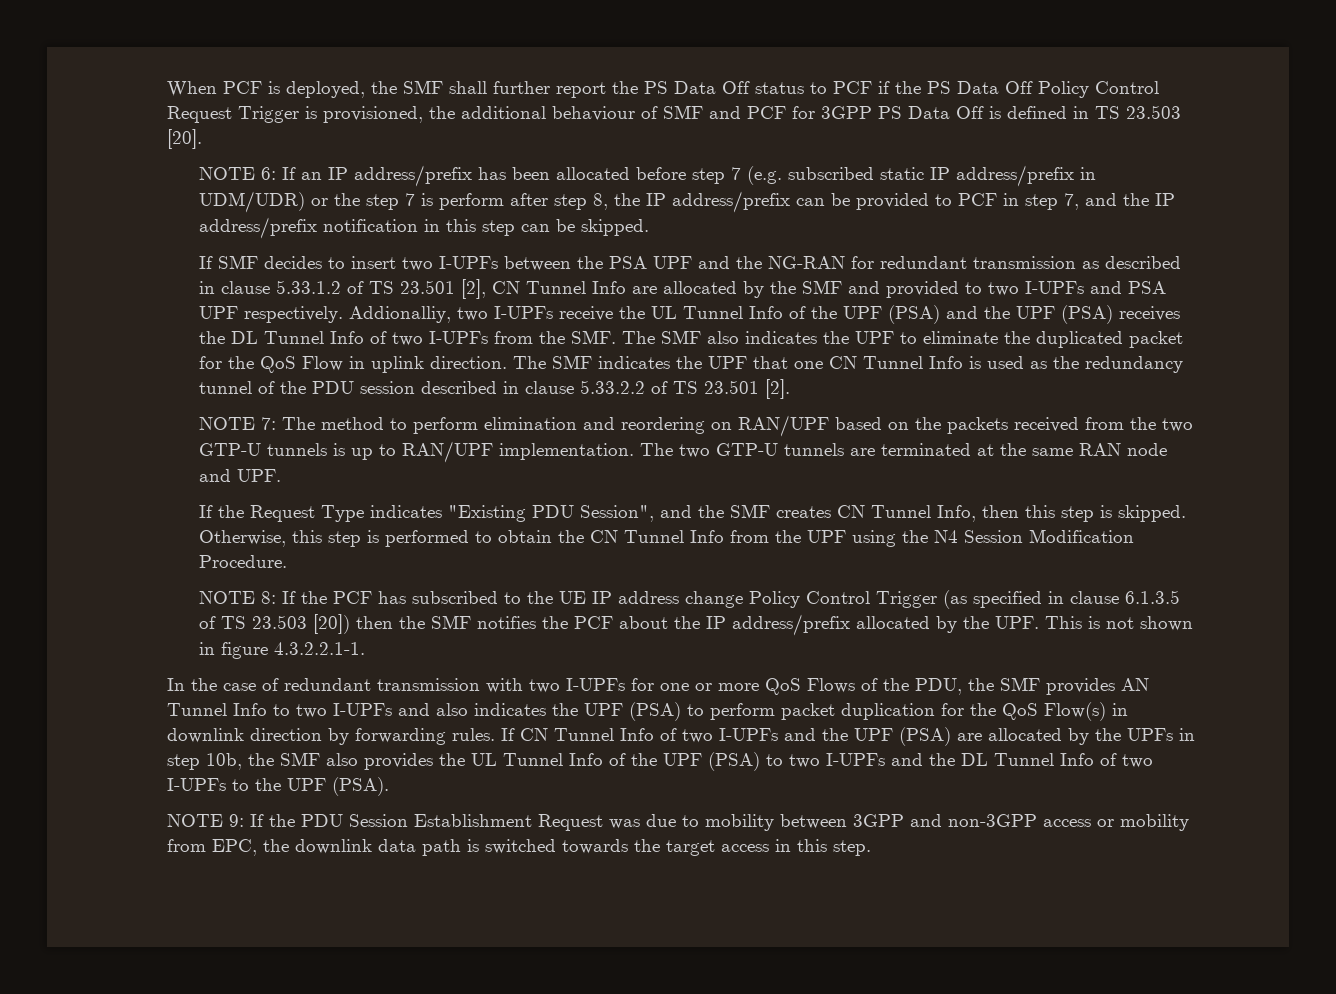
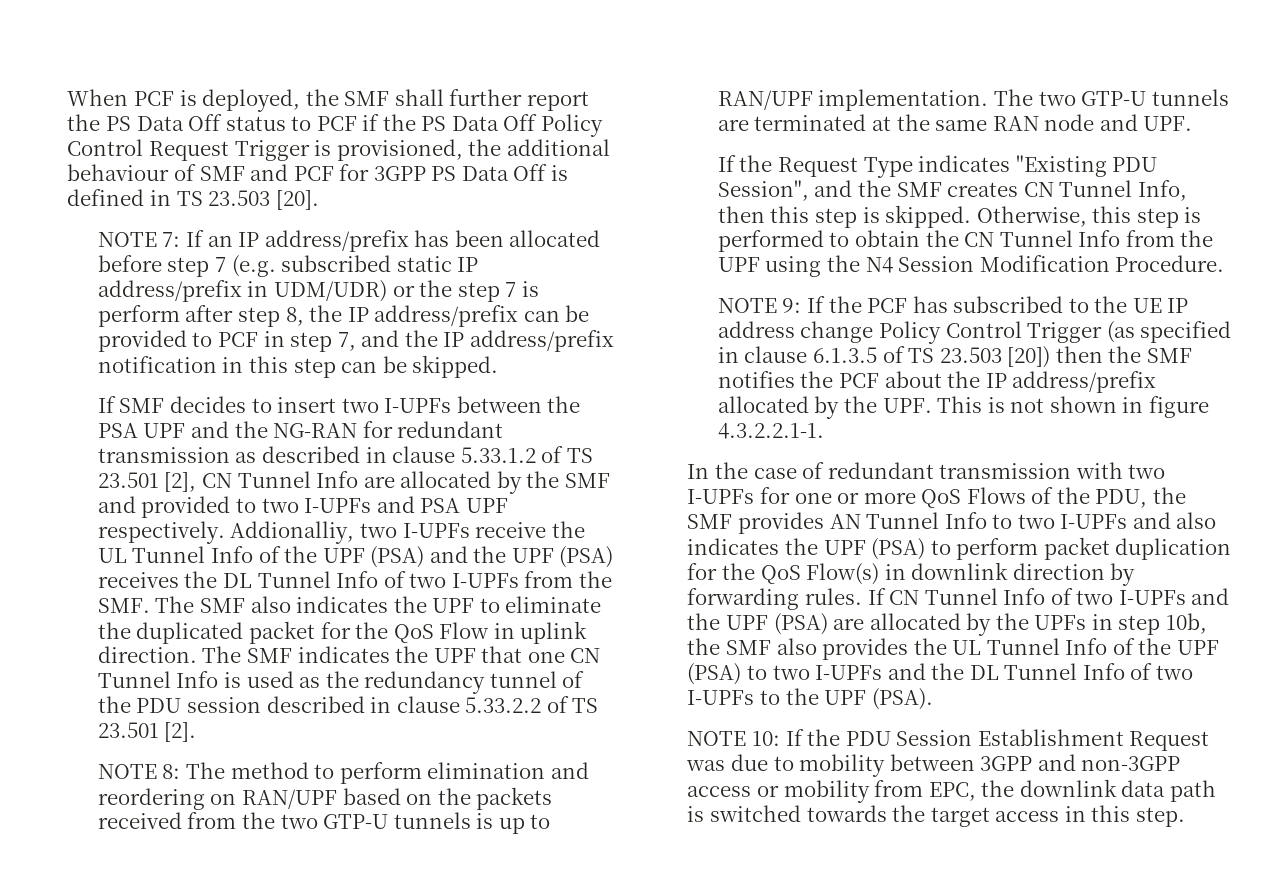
[260,167,276,180] 6: -> [162,232,181,247] 7:
[260,417,276,430] 7: -> [162,764,181,779] 8:
[260,591,276,604] 8: -> [782,298,802,313] 9:
[228,814,244,827] 9: -> [751,731,780,746] 10:

